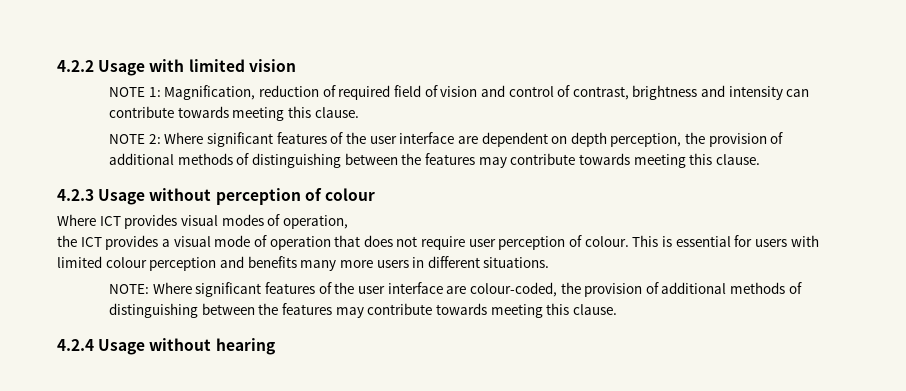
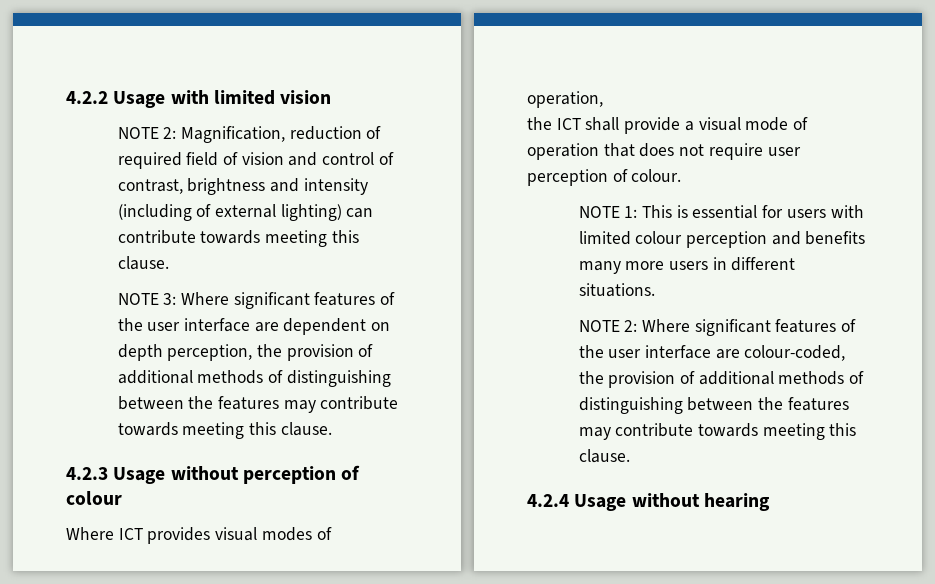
[148,87,161,97] 1: -> [163,127,177,139] 2:
(783, 93) none -> [117,204,342,221] (including of external lighting)
[148,134,161,144] 2: -> [163,293,177,305] 3:
[105,235,159,250] provides -> [585,117,681,134] shall provide
(629, 241) none -> [578,206,638,218] // NOTE 1:
[109,284,150,294] NOTE: -> [578,320,638,332] NOTE 2:

